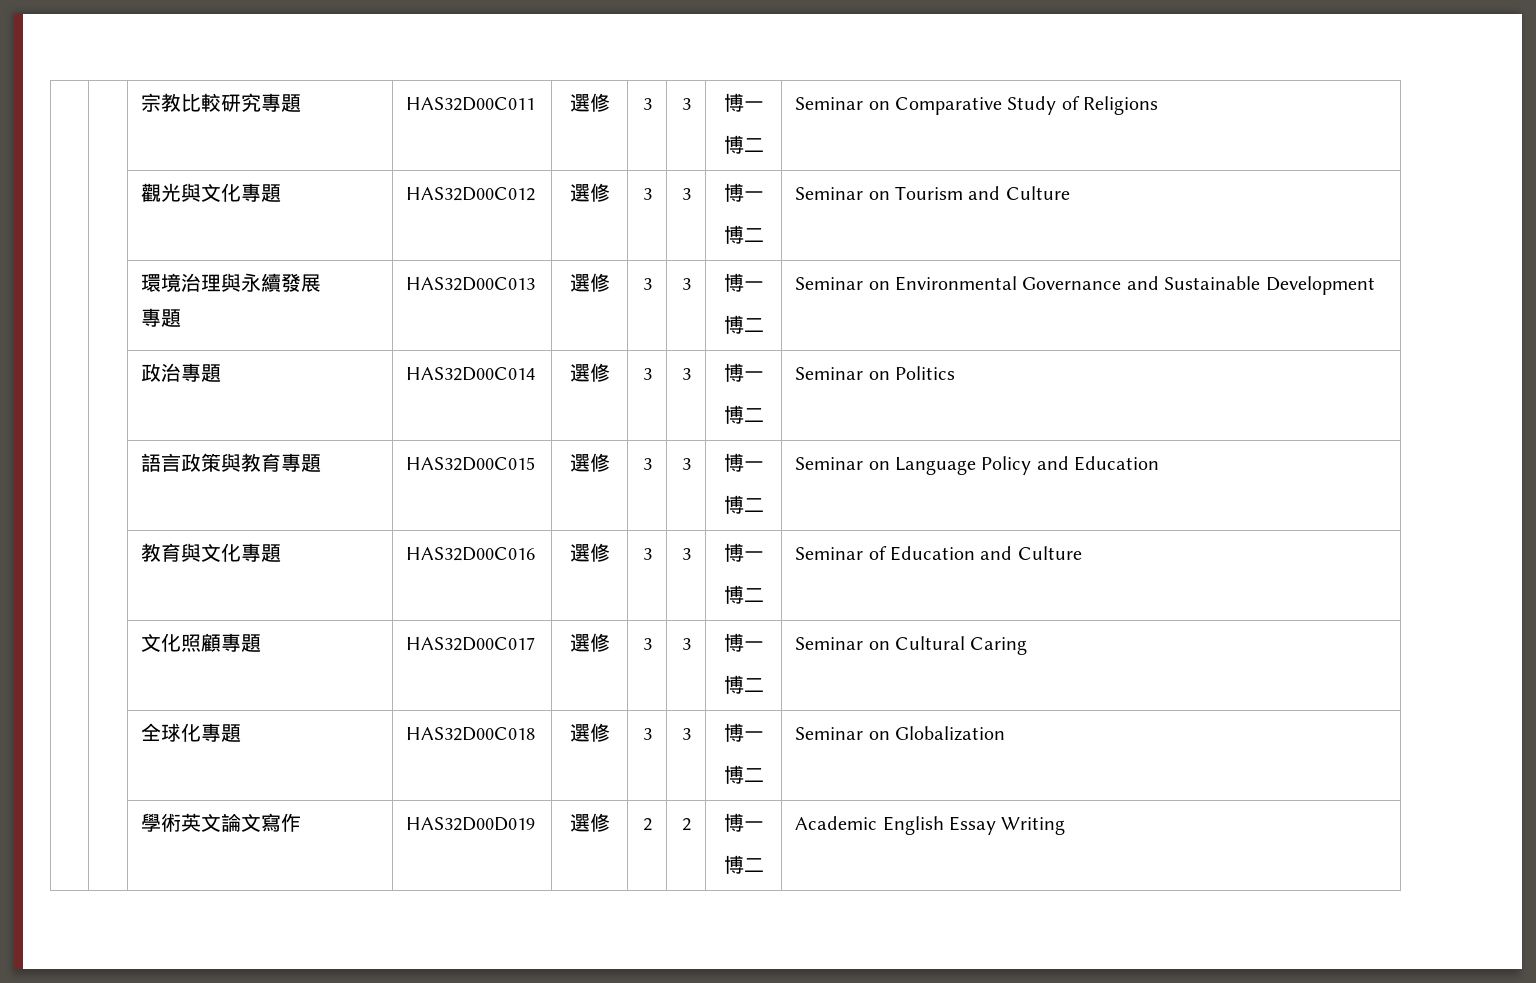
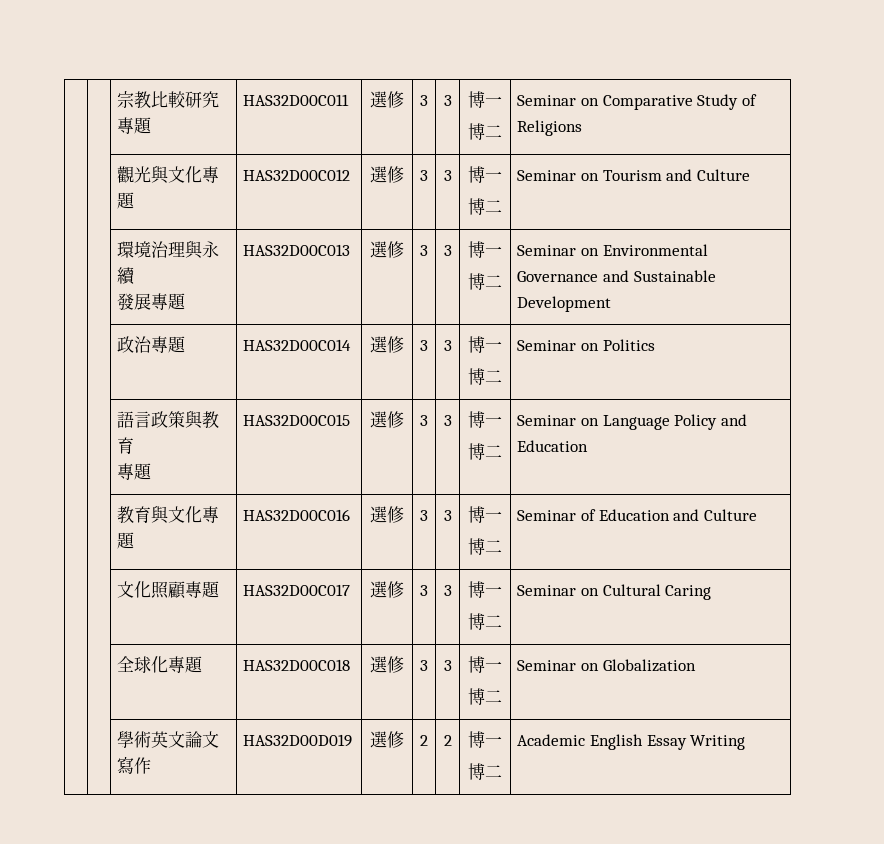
(282, 282) none -> (136, 276) //
(322, 283) // -> (152, 301) none
(282, 462) none -> (135, 445) //

